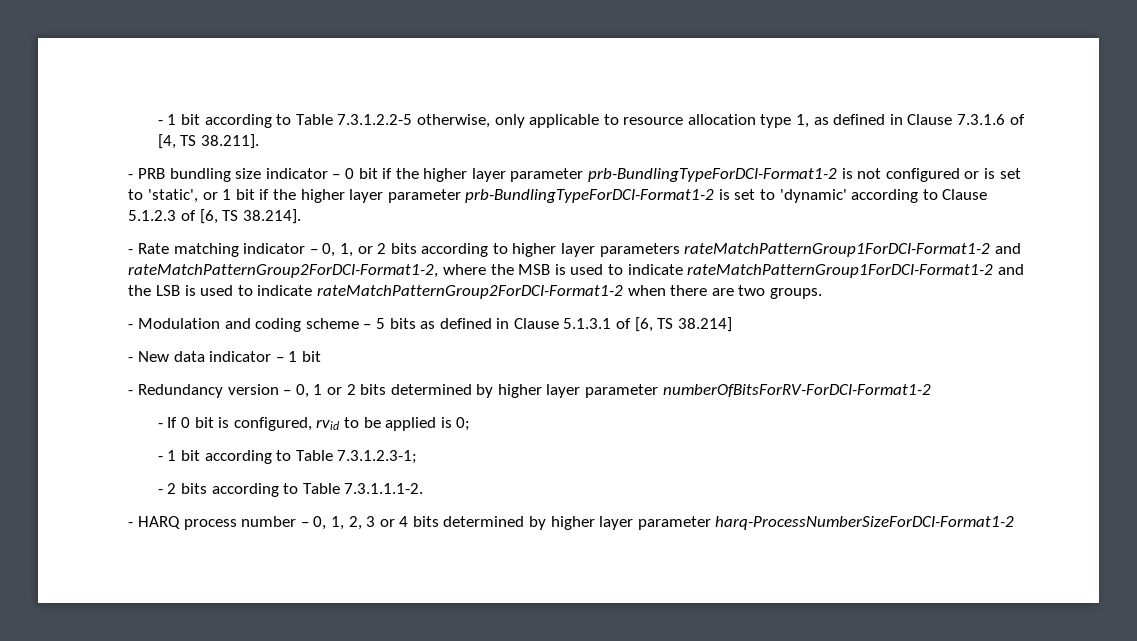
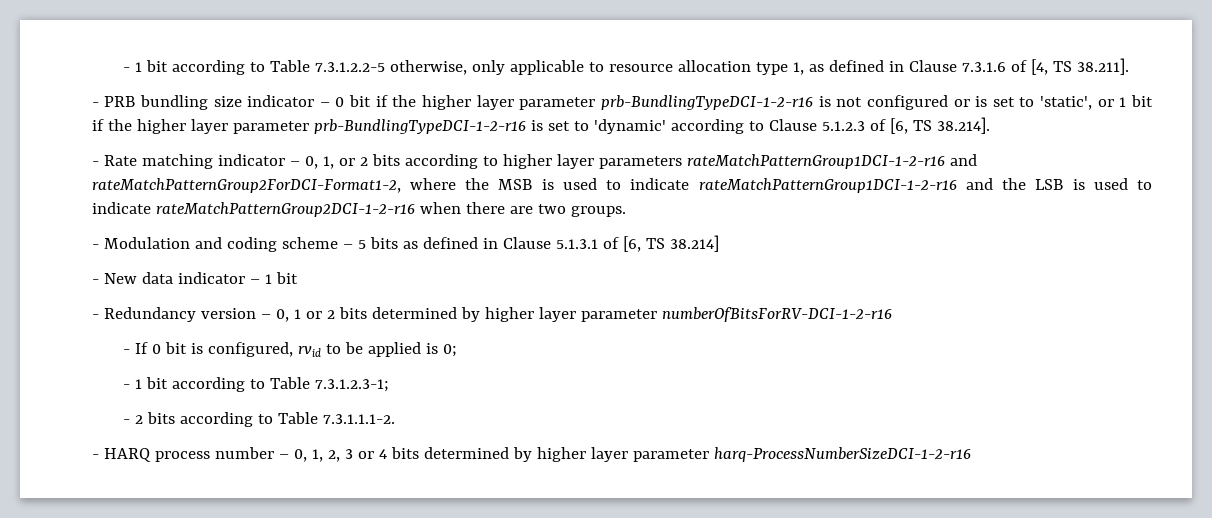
[588,168,838,182] prb-BundlingTypeForDCI-Format1-2 -> [600,95,813,110] prb-BundlingTypeDCI-1-2-r16
[465,189,715,203] prb-BundlingTypeForDCI-Format1-2 -> [313,119,526,134] prb-BundlingTypeDCI-1-2-r16
[684,243,991,257] rateMatchPatternGroup1ForDCI-Format1-2 -> [686,154,945,169] rateMatchPatternGroup1DCI-1-2-r16
[687,264,994,278] rateMatchPatternGroup1ForDCI-Format1-2 -> [698,178,957,193] rateMatchPatternGroup1DCI-1-2-r16
[316,285,623,299] rateMatchPatternGroup2ForDCI-Format1-2 -> [155,202,415,217] rateMatchPatternGroup2DCI-1-2-r16
[662,384,931,397] numberOfBitsForRV-ForDCI-Format1-2 -> [661,307,892,322] numberOfBitsForRV-DCI-1-2-r16
[715,516,1015,530] harq-ProcessNumberSizeForDCI-Format1-2 -> [713,447,971,462] harq-ProcessNumberSizeDCI-1-2-r16

